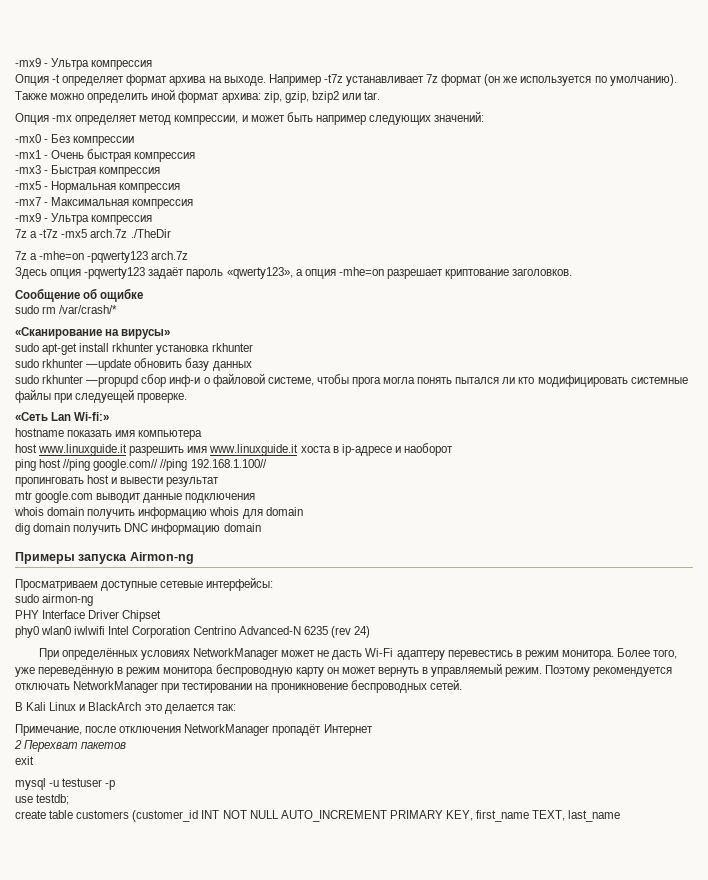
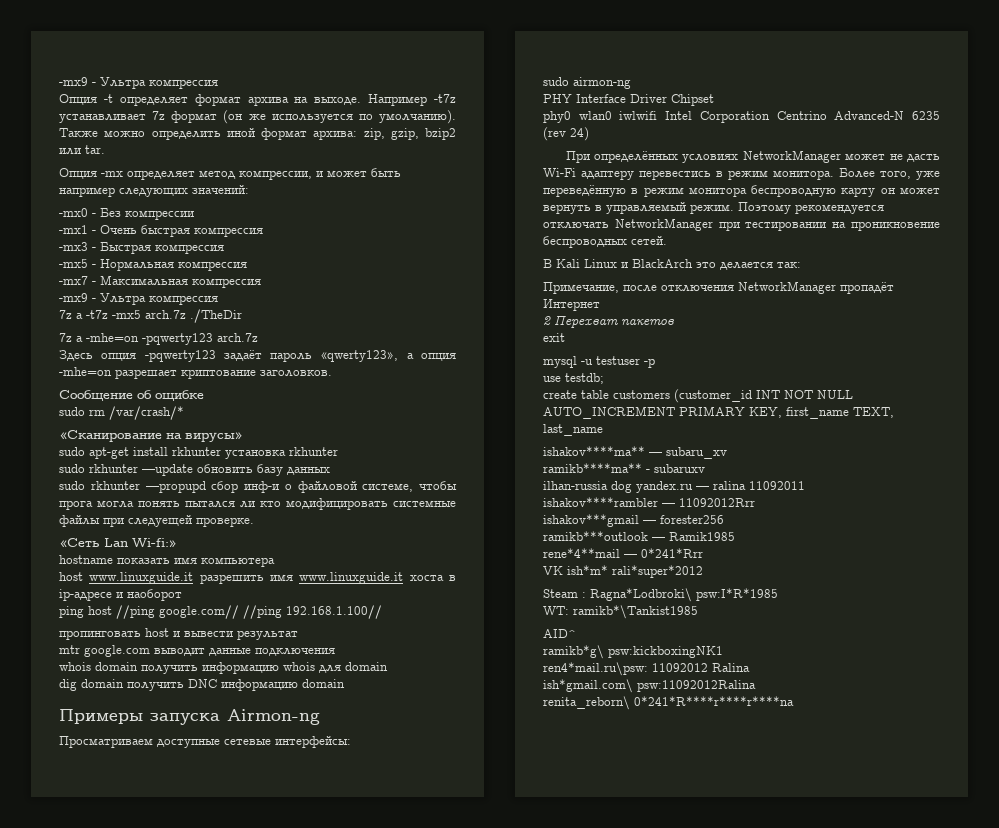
(621, 816) none -> [543,446,727,459] [543,463,705,473] [543,481,805,493] [543,497,755,507] [543,514,724,527] [543,531,735,541] [543,548,703,558] [543,565,703,578] [543,588,778,602] [543,605,698,619] [543,629,576,638] [543,645,723,659] [543,662,750,676] [543,679,756,693] [543,696,794,710] // ishakov****ma** — subaru_xv // ramikb****ma** - subaruxv // ilhan-russia dog yandex.ru — ralina 11092011 // ishakov****rambler — 11092012Rrr // ishakov***gmail — forester256 // ramikb***outlook — Ramik1985 // rene*4**mail — 0*241*Rrr // VK ish*m* rali*super*2012 // Steam : Ragna*Lodbroki\ psw:I*R*1985 // WT: ramikb*\Tankist1985 // AID^ // ramikb*g\ psw:kickboxingNK1 // ren4*mail.ru\psw: 11092012 Ralina // ish*gmail.com\ psw:11092012Ralina // renita_reborn\ 0*241*R****r****r****na

